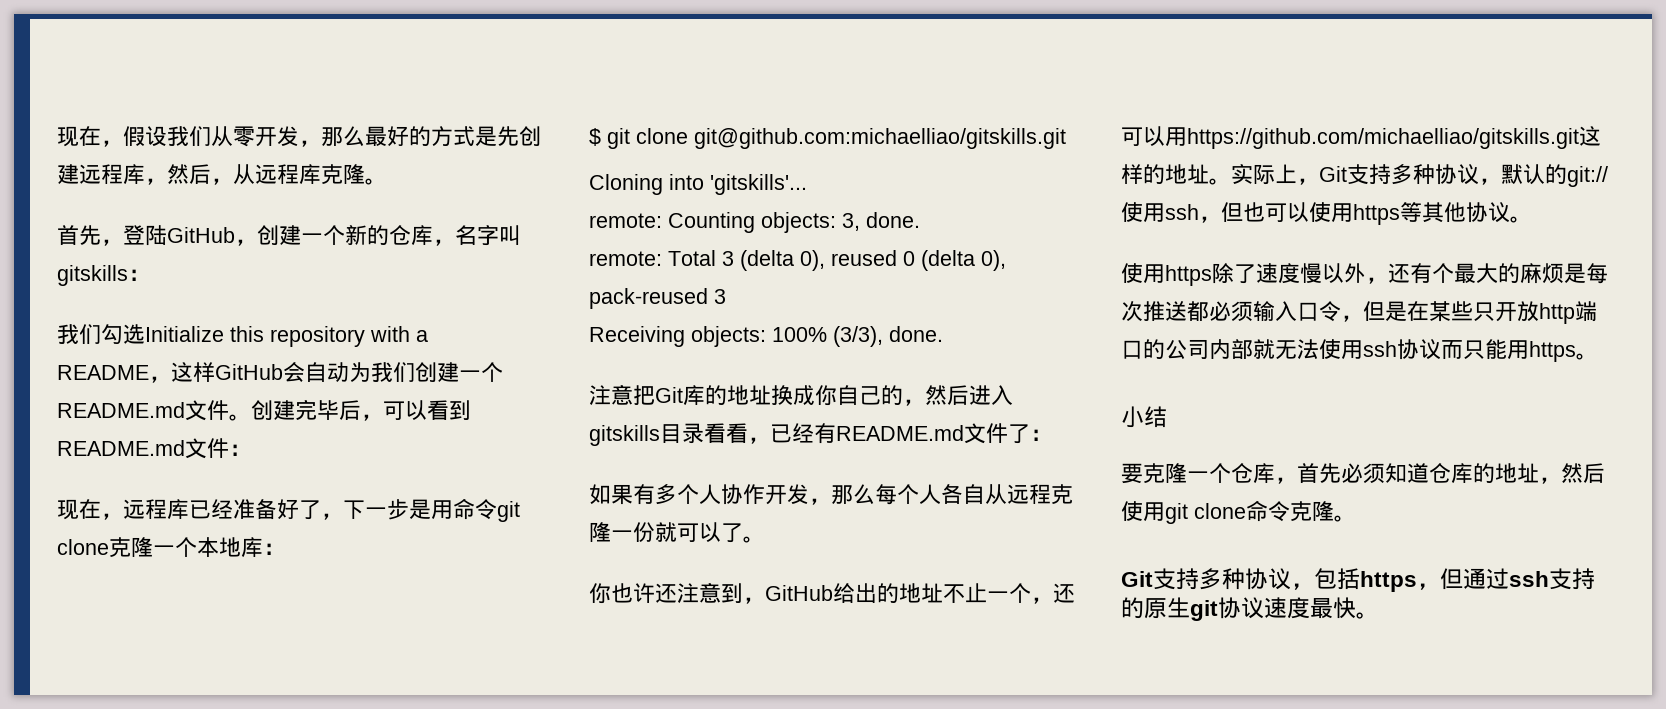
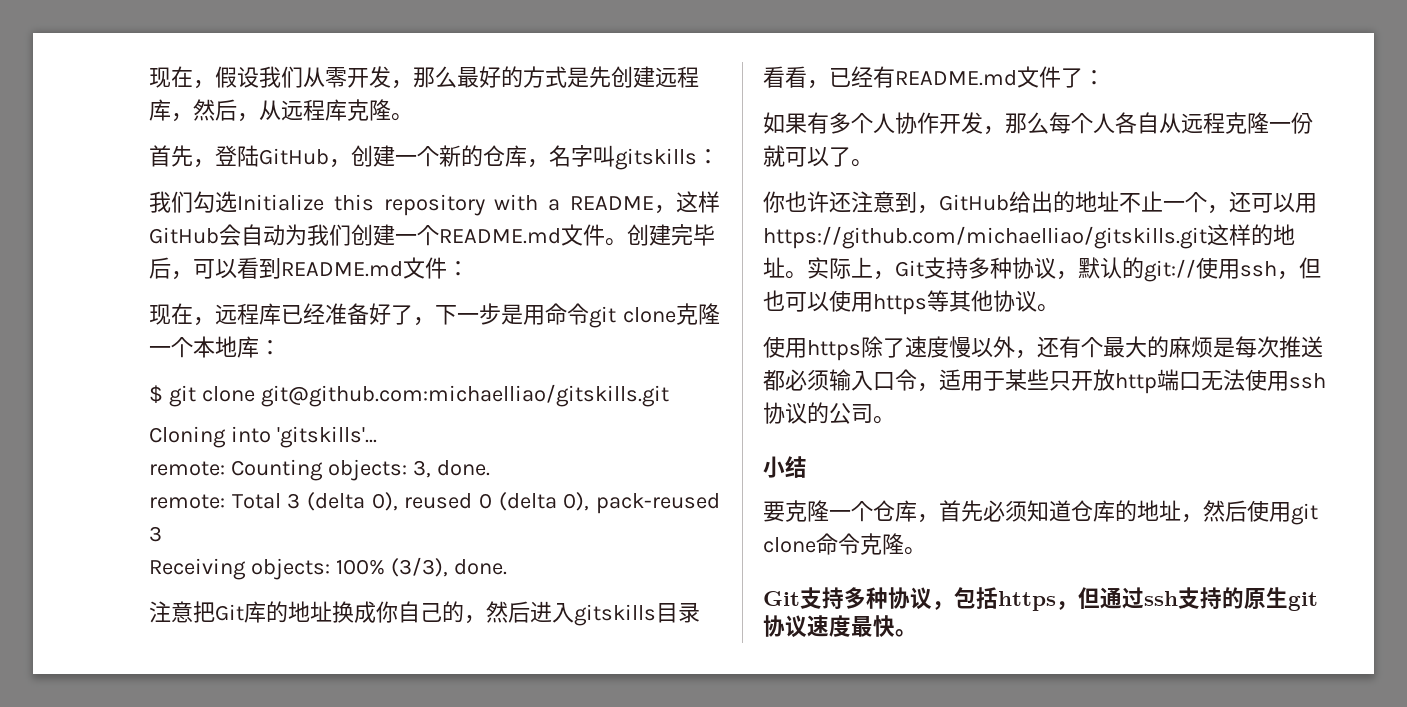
[1363,301,1429,321] 但是在 -> [939,369,1005,391] 适用于
[1143,339,1275,359] 的公司内部就 -> (1201, 381) none
[1441,339,1576,362] 而只能用https -> [807,402,873,424] 的公司

